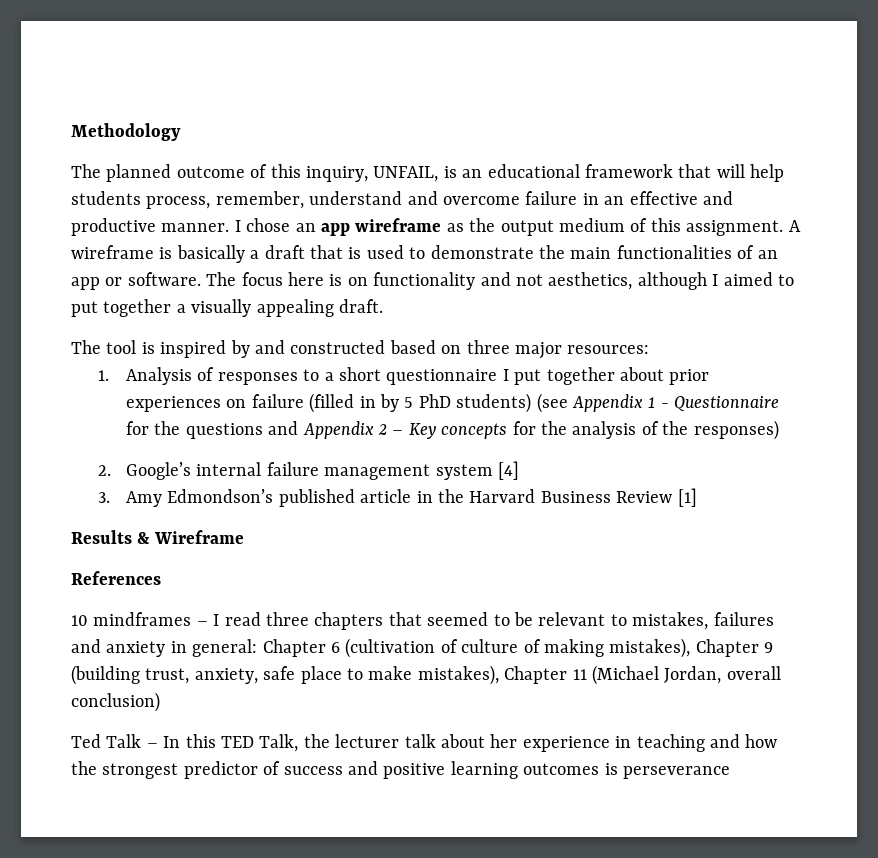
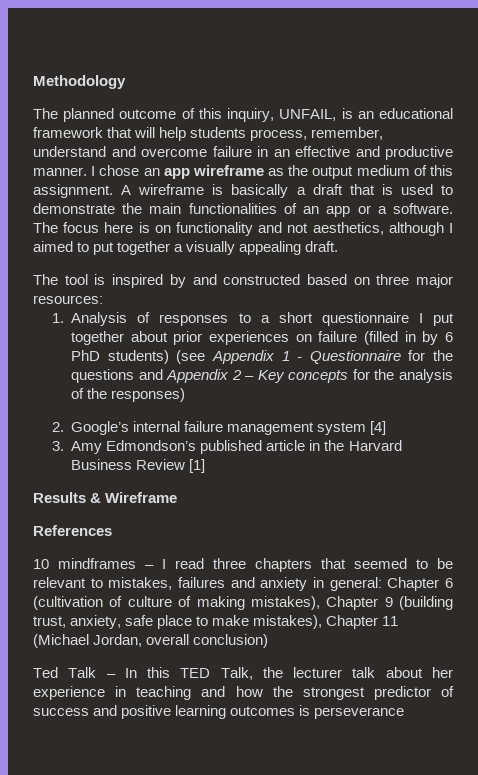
(123, 281) none -> [377,206,387,214] a
[404,397,414,408] 5 -> [445,332,453,342] 6

